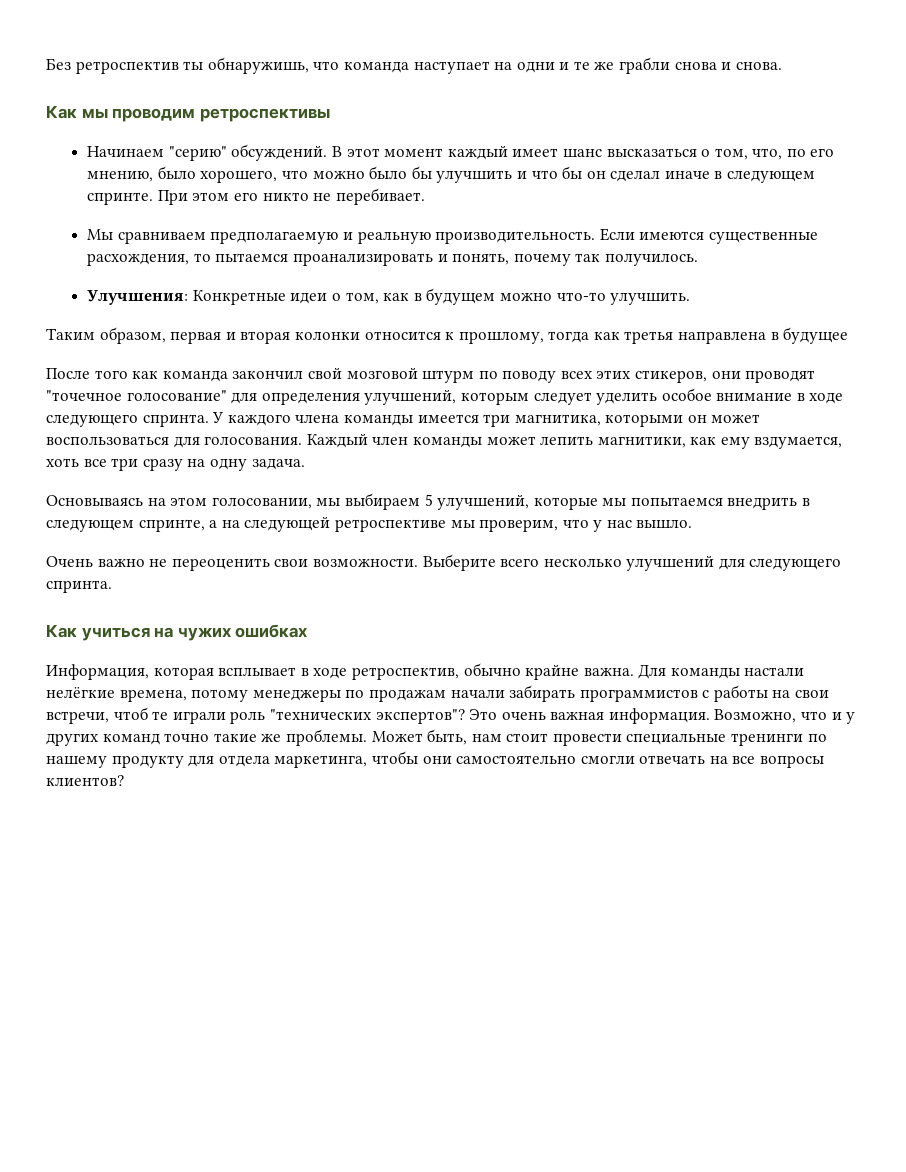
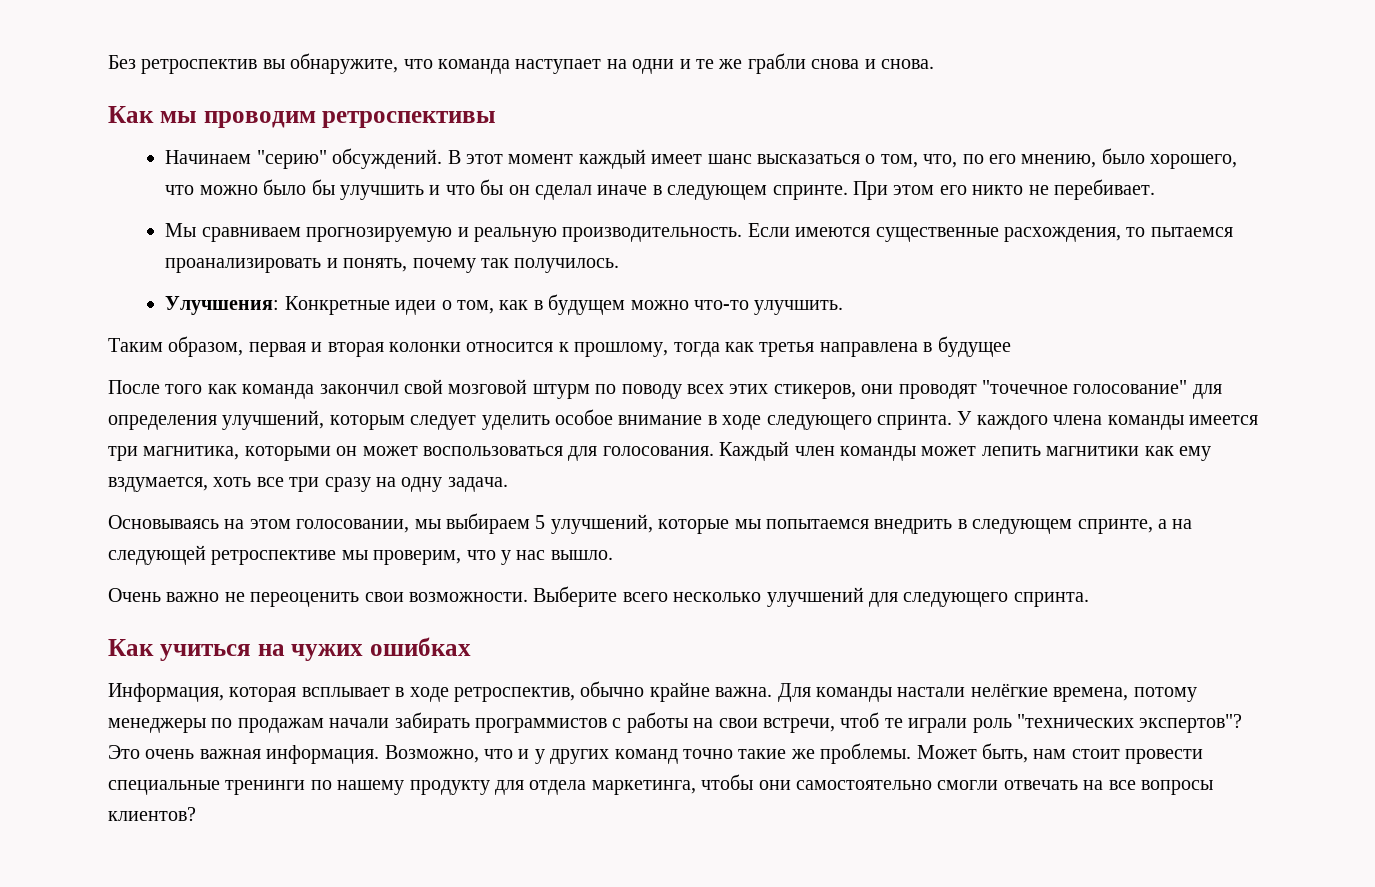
[183,57,309,74] ты обнаружишь, -> [262,53,399,74] вы обнаружите,
[210,231,339,244] предполагаемую -> [306,227,453,242] прогнозируемую
[597,436,686,448] магнитики, -> [1046,446,1140,456] магнитики

